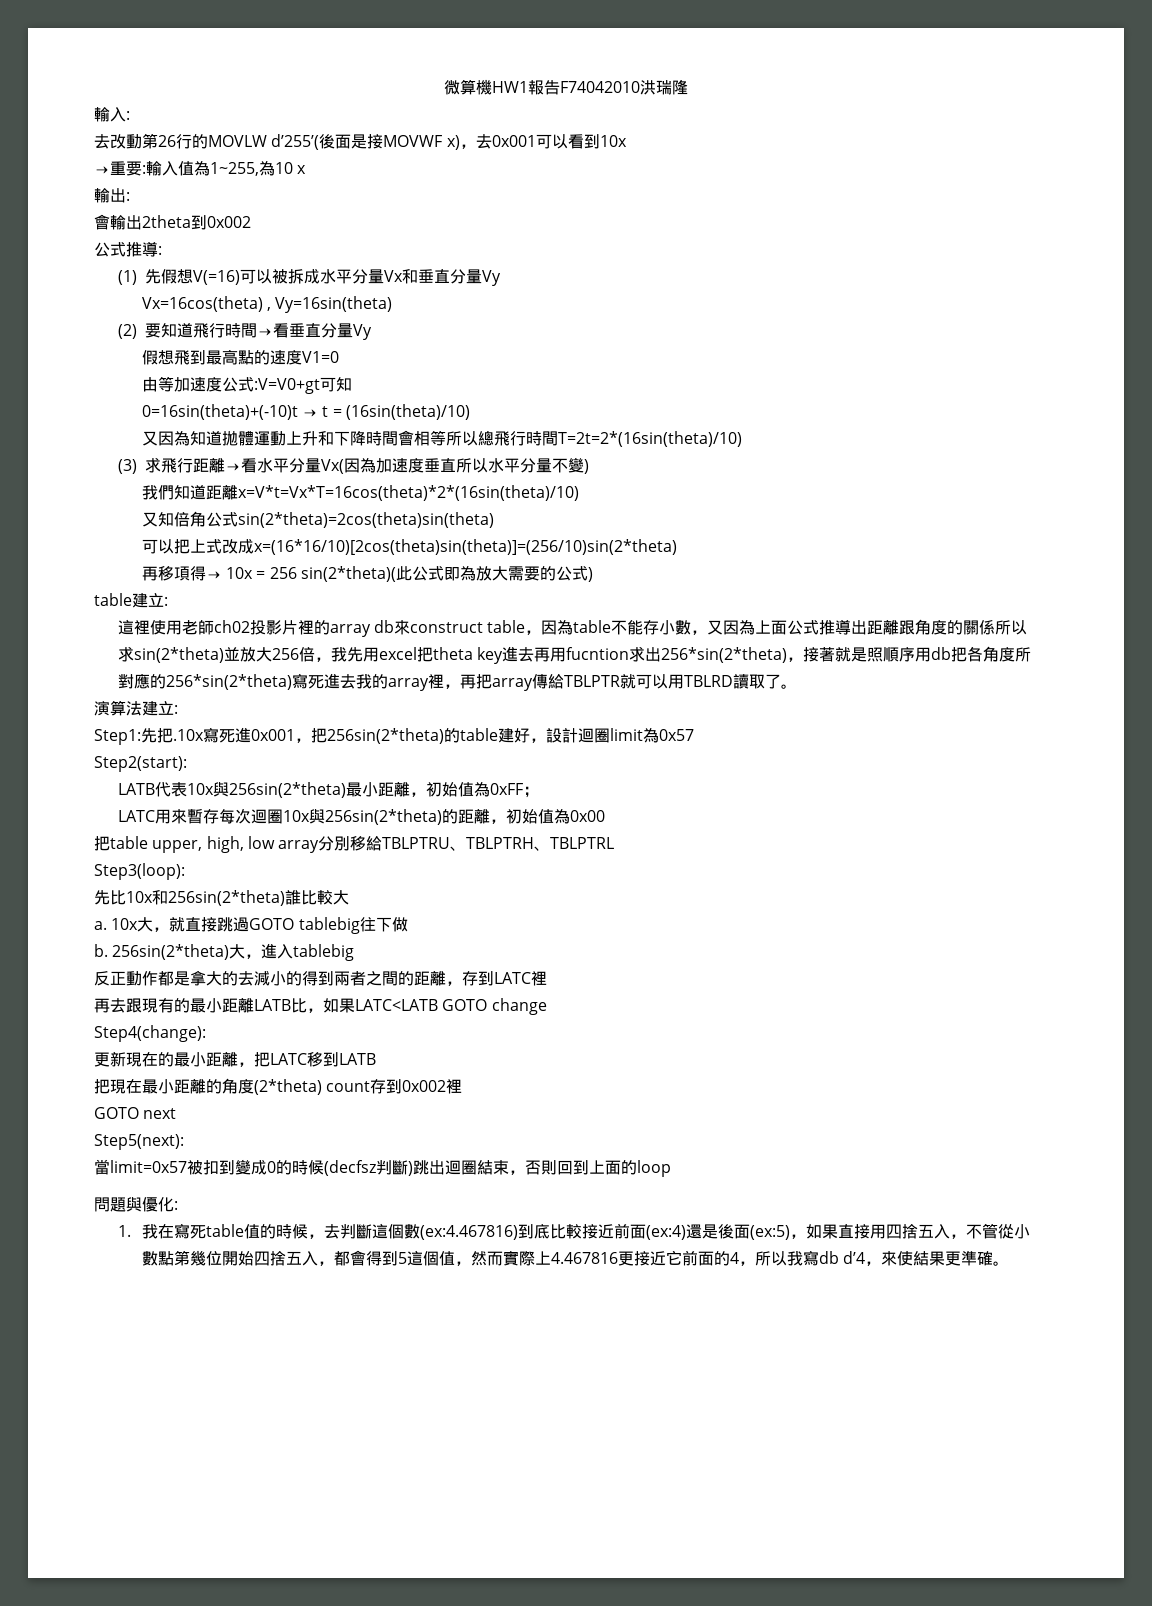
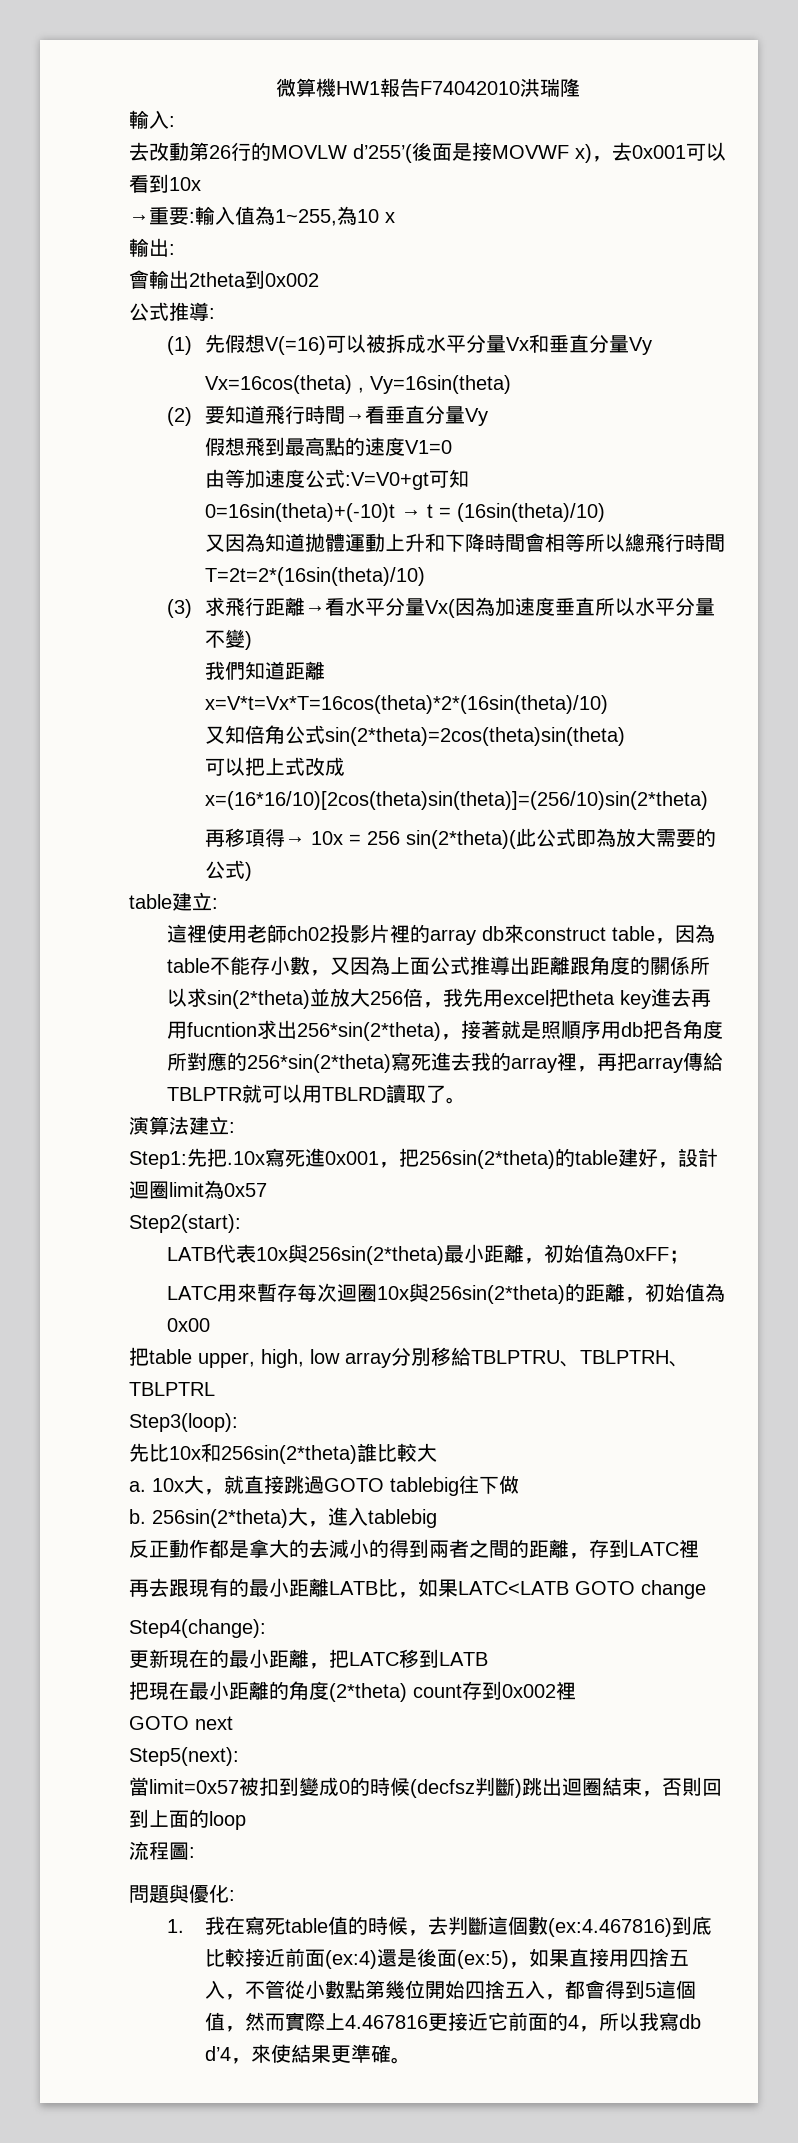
(671, 1168) none -> [129,1841,195,1860] // 流程圖:

